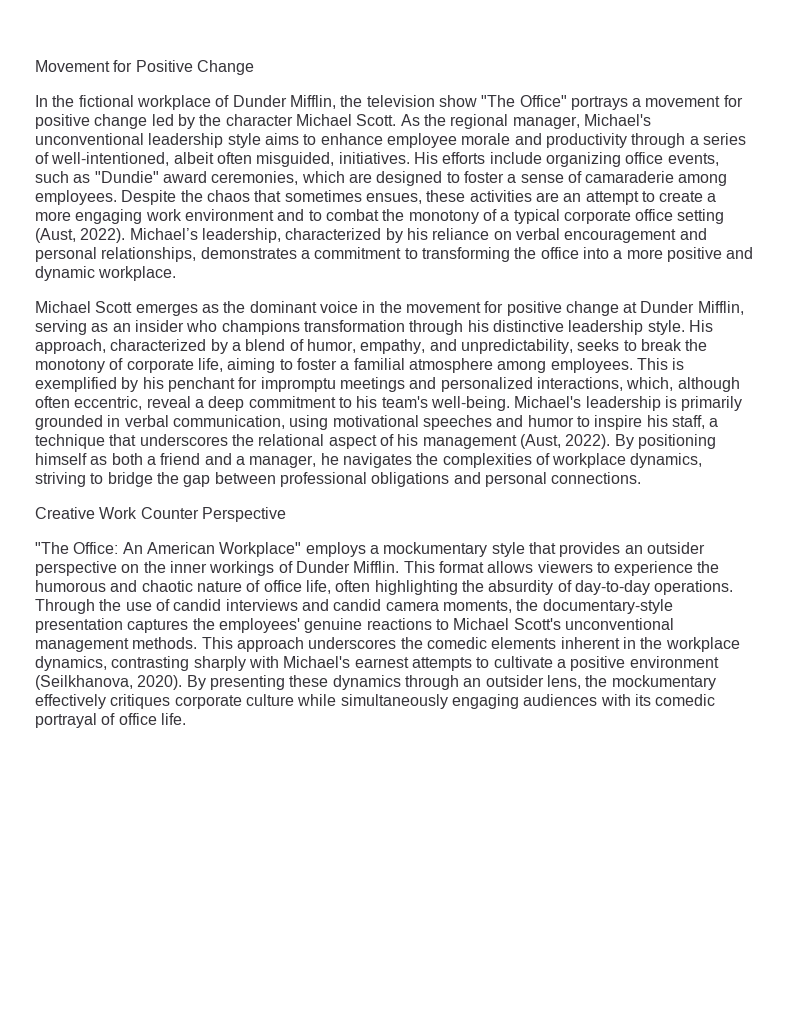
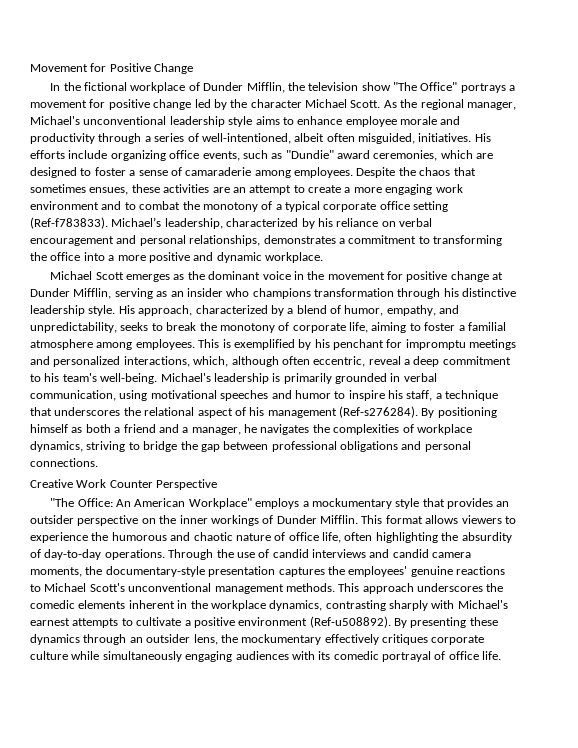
[35,228,126,243] (Aust, 2022). -> [30,217,108,229] (Ref-f783833).
[519,434,611,449] (Aust, 2022). -> [339,406,418,418] (Ref-s276284).
[35,675,183,690] (Seilkhanova, 2020). -> [309,616,391,628] (Ref-u508892).

